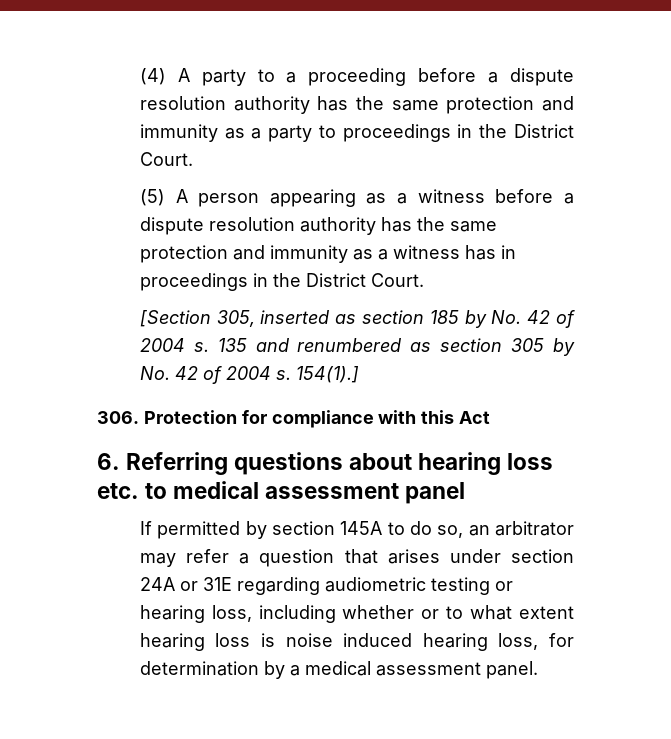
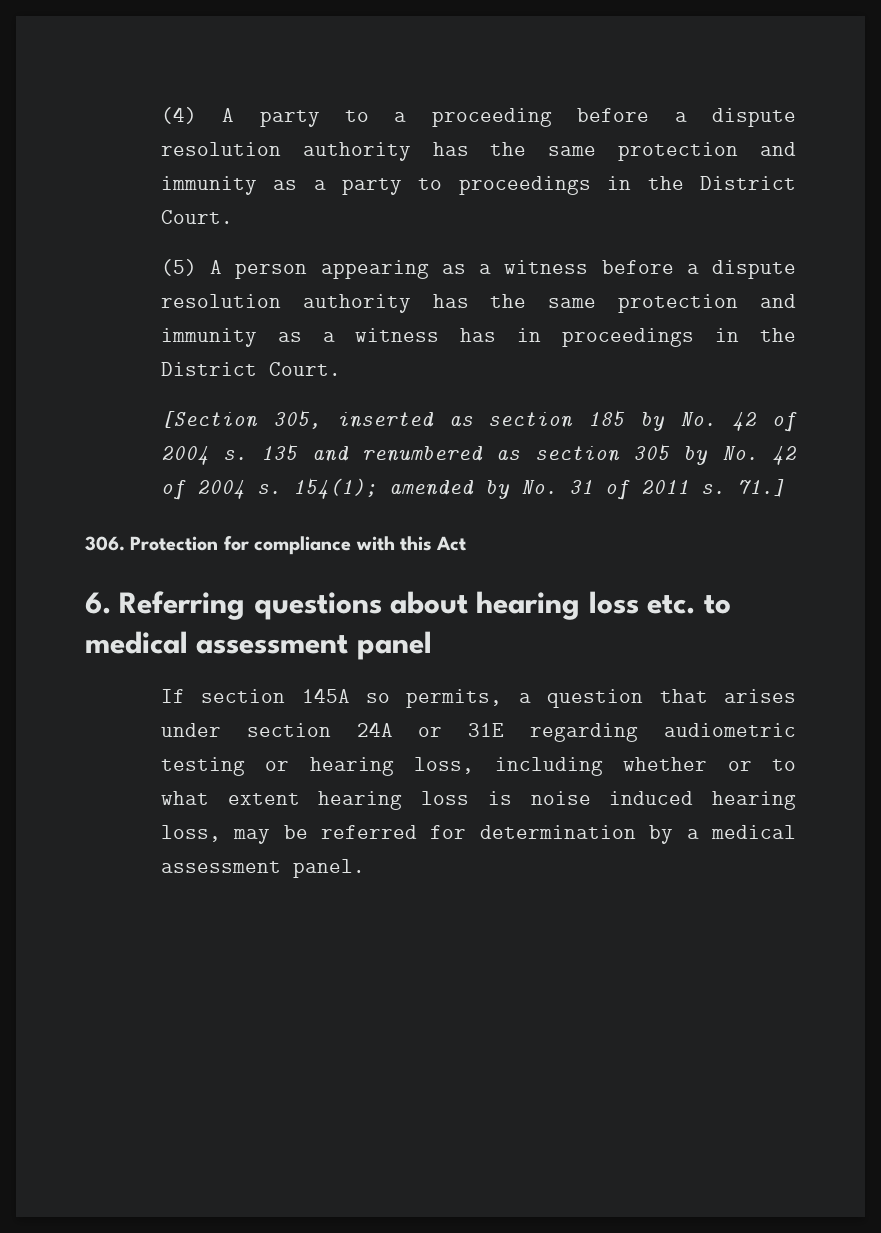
[295,366,359,383] 154(1).] -> [292,477,785,500] 154(1); amended by No. 31 of 2011 s. 71.]
[157,521,574,539] [139,549,230,567] permitted by section 145A to do so, an arbitrator may refer -> [201,688,503,708] section 145A so permits,
(539, 641) none -> [233,825,417,844] may be referred

